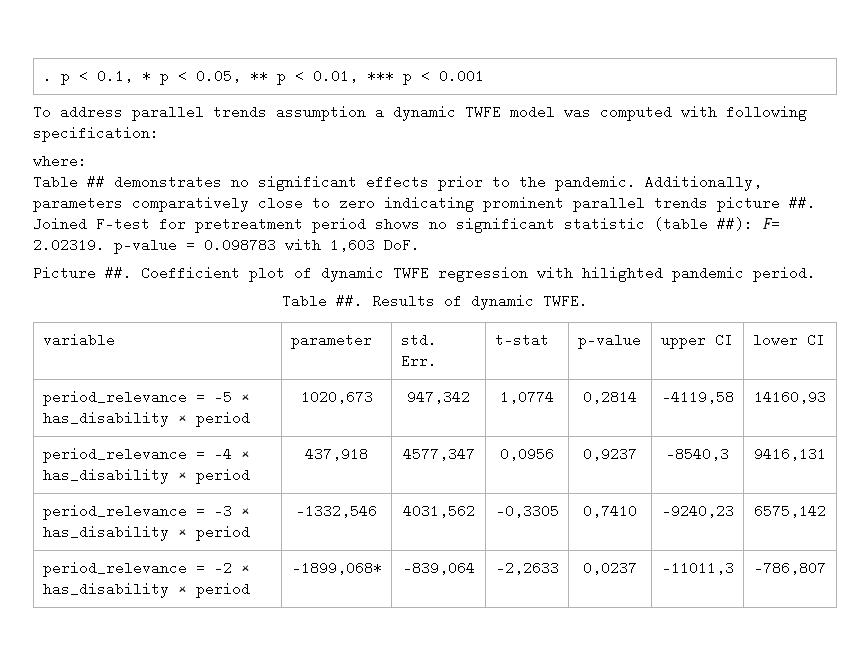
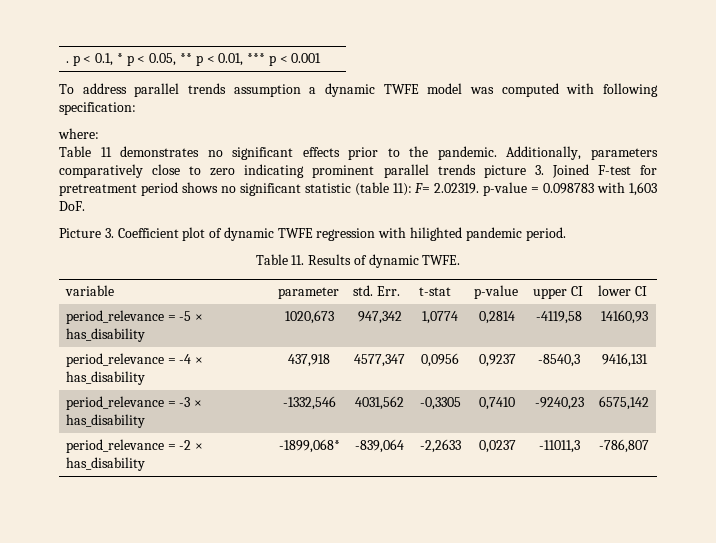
[87,175,105,189] ## -> [100,147,112,157] 11
[789,196,816,210] ##. -> [534,165,544,175] 3.
[717,217,753,231] ##): -> [392,183,412,196] 11):
[105,266,132,280] ##. -> [104,228,114,238] 3.
[336,294,363,308] ##. -> [291,255,305,265] 11.
[177,411,250,427] × period -> (145, 335) none
[177,468,250,484] × period -> (145, 378) none
[177,525,250,541] × period -> (145, 421) none
[177,582,250,598] × period -> (145, 464) none

